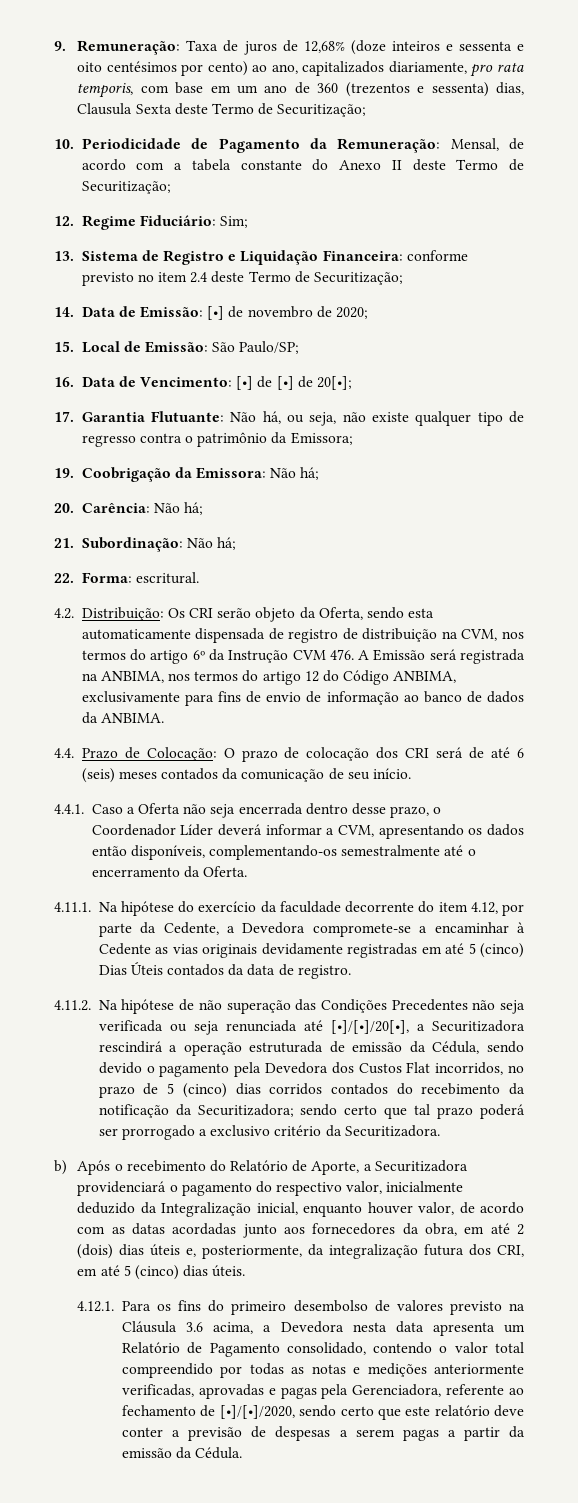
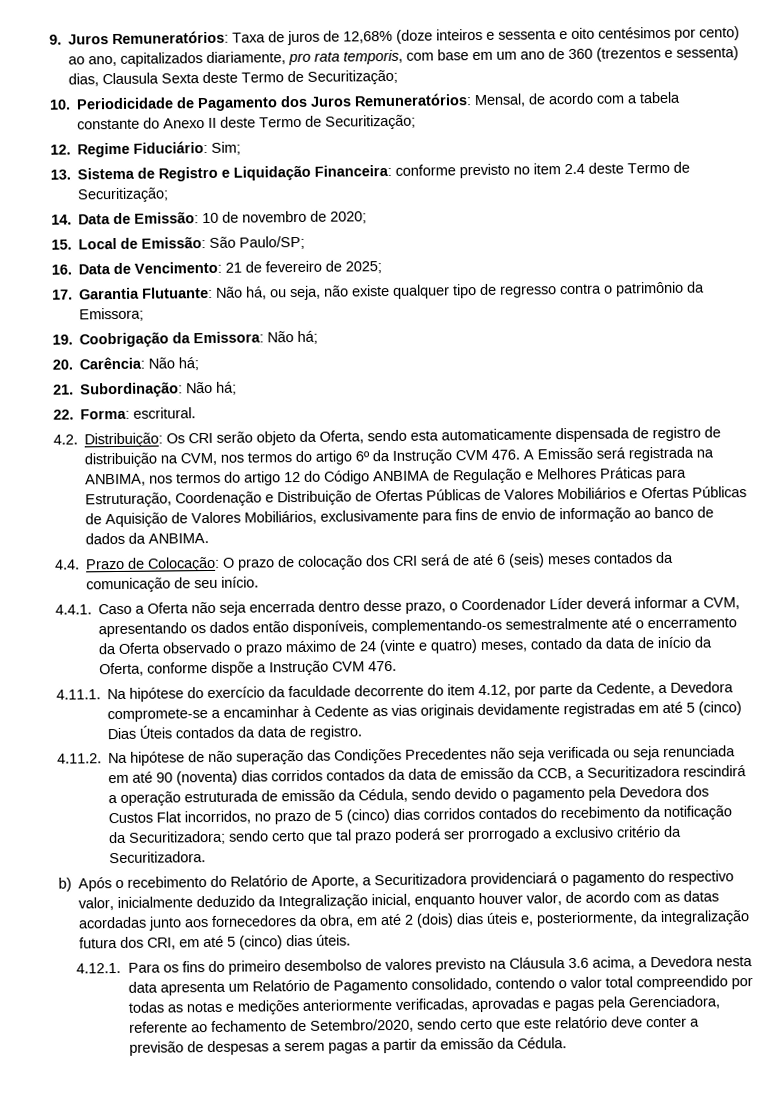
[77,40,181,55] Remuneração: -> [68,30,230,45] Juros Remuneratórios:
[309,138,441,153] da Remuneração: -> [280,93,473,108] dos Juros Remuneratórios:
[207,306,225,320] [•] -> [202,212,220,224] 10
[236,376,353,390] [•] de [•] de 20[•]; -> [225,260,383,274] 21 de fevereiro de 2025;
[393,671,457,683] ANBIMA, -> [373,467,688,484] [85,486,748,508] [85,510,318,528] ANBIMA de Regulação e Melhores Práticas para Estruturação, Coordenação e Distribuição de Ofertas Públicas de Valores Mobiliários e Ofertas Públicas de Aquisição de Valores Mobiliários,
[203,866,248,877] Oferta. -> [118,636,714,656] [99,660,398,677] Oferta observado o prazo máximo de 24 (vinte e quatro) meses, contado da data de início da Oferta, conforme dispõe a Instrução CVM 476.
[303,1020,409,1034] até [•]/[•]/20[•], -> [108,767,573,786] em até 90 (noventa) dias corridos contados da data de emissão da CCB,
[219,1405,295,1419] [•]/[•]/2020, -> [309,1018,414,1033] Setembro/2020,

